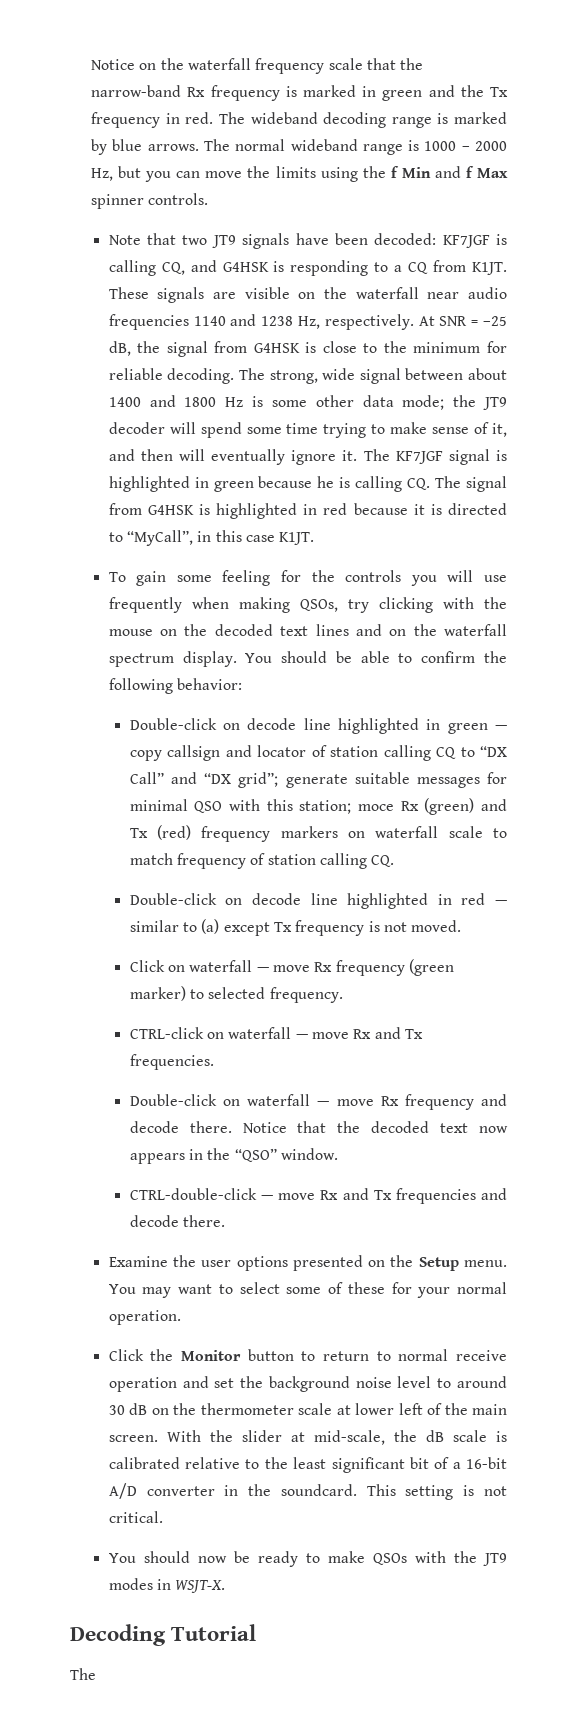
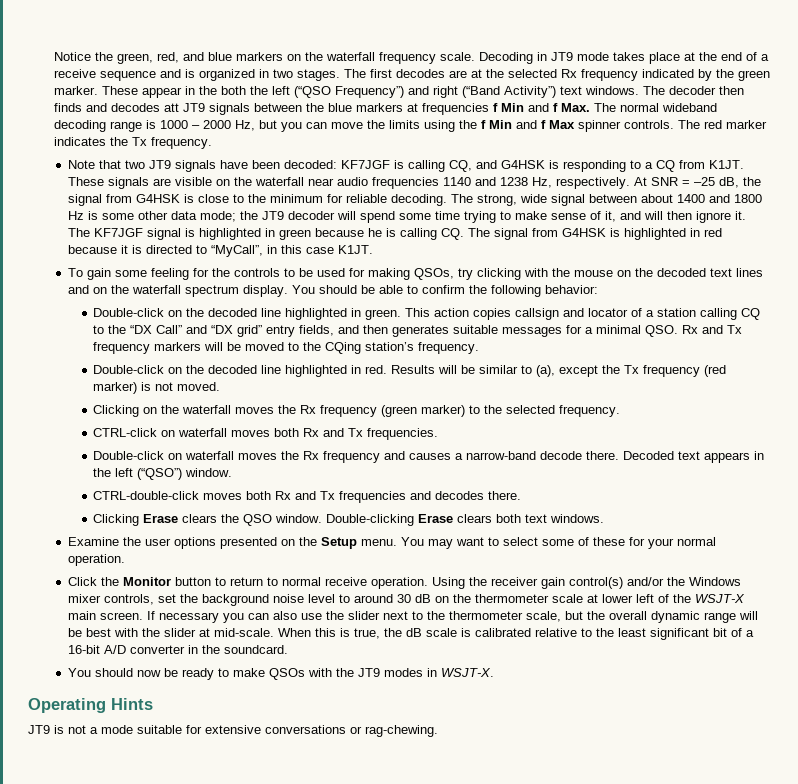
[91,58,424,74] [91,85,509,101] [91,112,507,128] [91,139,199,155] Notice on the waterfall frequency scale that the narrow-band Rx frequency is marked in green and the Tx frequency in red. The wideband decoding range is marked by blue arrows. -> [53,52,769,64] [53,69,770,81] [53,86,744,98] [53,103,590,115] Notice the green, red, and blue markers on the waterfall frequency scale. Decoding in JT9 mode takes place at the end of a receive sequence and is organized in two stages. The first decodes are at the selected Rx frequency indicated by the green marker. These appear in the both the left (“QSO Frequency”) and right (“Band Activity”) text windows. The decoder then finds and decodes att JT9 signals between the blue markers at frequencies f Min and f Max.
(358, 145) none -> [53,120,106,132] decoding
(209, 199) none -> [677,120,767,129] [53,137,212,149] The red marker indicates the Tx frequency.
[140,449,286,465] then will eventually -> [643,211,692,220] will then
[410,570,507,586] [108,597,229,613] you will use frequently when -> [283,268,365,277] to be used for
[247,718,507,734] [129,750,162,761] decode line highlighted in green — copy -> [186,308,512,320] the decoded line highlighted in green. This action copies
(327, 751) none -> [646,310,655,317] a
(475, 752) none -> [108,325,127,334] the
[238,772,507,788] [129,798,508,815] [129,825,192,840] grid”; generate suitable messages for minimal QSO with this station; moce Rx (green) and Tx (red) -> [237,325,743,337] grid” entry fields, and then generates suitable messages for a minimal QSO. Rx and Tx
[348,826,507,838] [129,853,395,869] [129,893,508,909] [129,919,462,936] [129,960,311,972] on waterfall scale to match frequency of station calling CQ. // Double-click on decode line highlighted in red — similar to (a) except Tx frequency is not moved. // Click on waterfall — move -> [204,342,480,354] [93,365,727,377] [93,382,221,394] [93,405,297,417] will be moved to the CQing station’s frequency. // Double-click on the decoded line highlighted in red. Results will be similar to (a), except the Tx frequency (red marker) is not moved. // Clicking on the waterfall moves the
(205, 994) none -> [484,405,503,414] the
[295,1032,350,1039] — move -> [231,428,300,437] moves both
[317,1099,374,1106] — move -> [238,451,300,460] moves the
[129,1121,509,1133] decode there. Notice that the decoded text now -> [409,451,701,460] causes a narrow-band decode there. Decoded text
[234,1148,277,1162] “QSO” -> [115,468,183,480] left (“QSO”)
[261,1193,316,1200] — move -> [203,491,272,500] moves both
[129,1215,226,1227] decode there. -> [435,491,522,500] [93,514,605,526] decodes there. // Clicking Erase clears the QSO window. Double-clicking Erase clears both text windows.
[108,1376,209,1392] operation and -> [370,577,741,589] [67,594,154,605] operation. Using the receiver gain control(s) and/or the Windows mixer controls,
(468, 1409) none -> [694,594,745,603] WSJT-X
[166,1430,385,1445] With the slider at mid-scale, -> [146,611,758,623] [67,628,380,639] If necessary you can also use the slider next to the thermometer scale, but the overall dynamic range will be best with the slider at mid-scale. When this is true,
[366,1484,508,1500] [108,1511,163,1523] This setting is not critical. -> (288, 649) none
[70,1624,257,1646] [70,1668,96,1680] Decoding Tutorial // The -> [28,698,153,713] [28,725,438,737] Operating Hints // JT9 is not a mode suitable for extensive conversations or rag-chewing.

